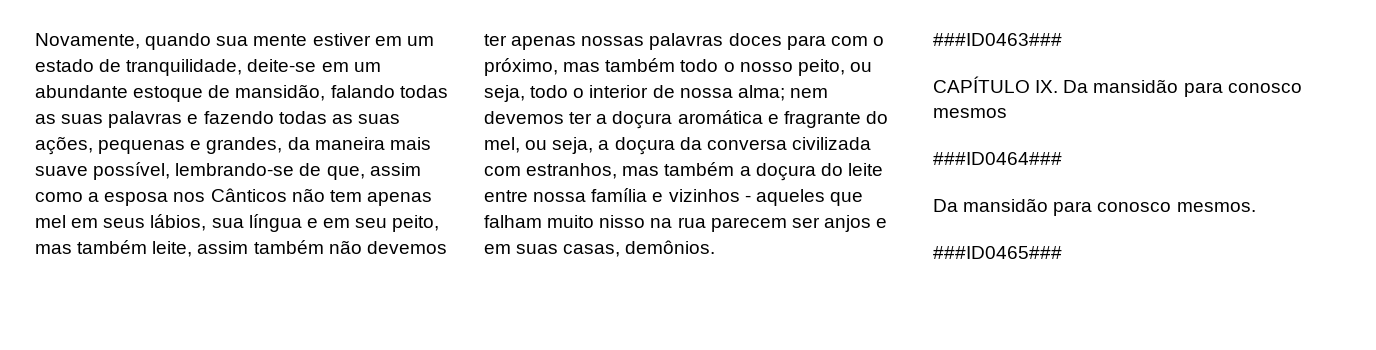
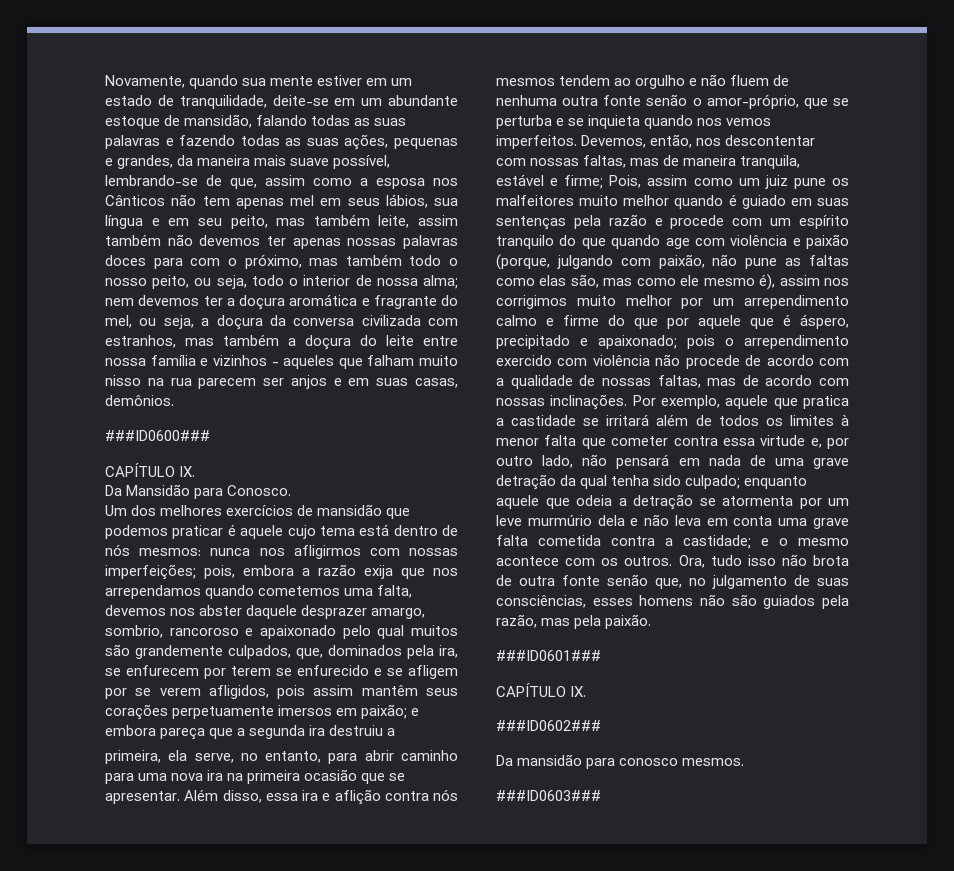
[933,33,1062,46] [933,76,1302,97] [933,108,1007,118] [933,152,1062,165] ###ID0463### // CAPÍTULO IX. Da mansidão para conosco mesmos // ###ID0464### -> [105,430,210,441] [105,463,196,477] [105,484,292,499] [105,504,411,519] [105,524,458,539] [105,544,458,559] [105,564,458,580] [105,585,413,599] [105,605,426,619] [105,625,458,639] [105,644,458,659] [105,665,458,679] [105,685,458,699] [105,704,420,720] [105,725,396,740] [105,750,458,764] [105,769,406,784] [105,789,458,805] [496,74,790,89] [496,94,849,109] [496,115,772,129] [496,134,816,149] [496,155,801,169] [496,174,849,189] [496,194,849,209] [496,214,850,230] [496,234,849,249] [496,254,850,270] [496,274,849,290] [496,295,849,309] [496,314,849,329] [496,335,849,349] [496,354,850,369] [496,375,849,389] [496,394,849,410] [496,414,849,426] [496,435,849,449] [496,454,849,469] [496,474,808,490] [496,494,849,510] [496,514,849,529] [496,535,849,549] [496,554,849,568] [496,574,849,589] [496,594,849,609] [496,614,652,629] [496,650,601,661] [496,683,587,697] [496,720,601,731] ###ID0600### // CAPÍTULO IX. // Da Mansidão para Conosco. // Um dos melhores exercícios de mansidão que podemos praticar é aquele cujo tema está dentro de nós mesmos: nunca nos afligirmos com nossas imperfeições; pois, embora a razão exija que nos arrependamos quando cometemos uma falta, devemos nos abster daquele desprazer amargo, sombrio, rancoroso e apaixonado pelo qual muitos são grandemente culpados, que, dominados pela ira, se enfurecem por terem se enfurecido e se afligem por se verem afligidos, pois assim mantêm seus corações perpetuamente imersos em paixão; e embora pareça que a segunda ira destruiu a // primeira, ela serve, no entanto, para abrir caminho para uma nova ira na primeira ocasião que se apresentar. Além disso, essa ira e aflição contra nós mesmos tendem ao orgulho e não fluem de nenhuma outra fonte senão o amor-próprio, que se perturba e se inquieta quando nos vemos imperfeitos. Devemos, então, nos descontentar com nossas faltas, mas de maneira tranquila, estável e firme; Pois, assim como um juiz pune os malfeitores muito melhor quando é guiado em suas sentenças pela razão e procede com um espírito tranquilo do que quando age com violência e paixão (porque, julgando com paixão, não pune as faltas como elas são, mas como ele mesmo é), assim nos corrigimos muito melhor por um arrependimento calmo e firme do que por aquele que é áspero, precipitado e apaixonado; pois o arrependimento exercido com violência não procede de acordo com a qualidade de nossas faltas, mas de acordo com nossas inclinações. Por exemplo, aquele que pratica a castidade se irritará além de todos os limites à menor falta que cometer contra essa virtude e, por outro lado, não pensará em nada de uma grave detração da qual tenha sido culpado; enquanto aquele que odeia a detração se atormenta por um leve murmúrio dela e não leva em conta uma grave falta cometida contra a castidade; e o mesmo acontece com os outros. Ora, tudo isso não brota de outra fonte senão que, no julgamento de suas consciências, esses homens não são guiados pela razão, mas pela paixão. // ###ID0601### // CAPÍTULO IX. // ###ID0602###
[933,246,1062,259] ###ID0465### -> [496,790,601,801] ###ID0603###

